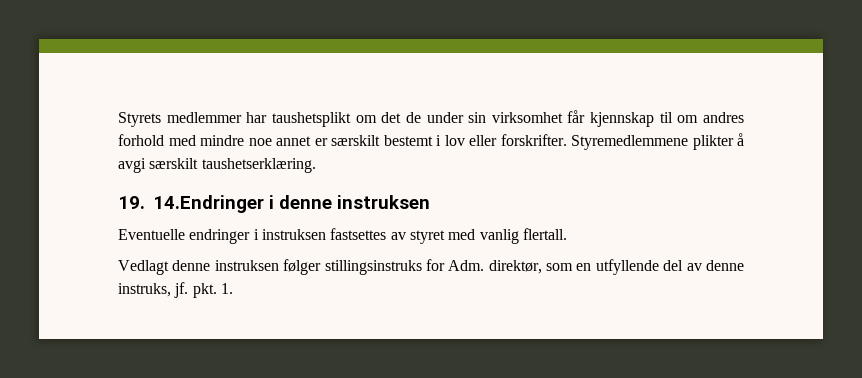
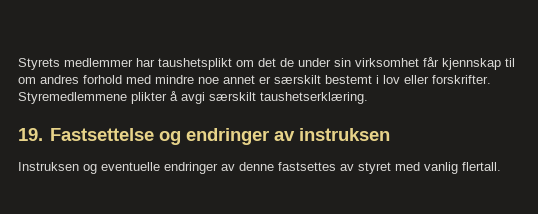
[153,195,430,213] [118,229,326,244] 14.Endringer i denne instruksen // Eventuelle endringer i instruksen -> [49,128,390,145] [18,162,274,174] Fastsettelse og endringer av instruksen // Instruksen og eventuelle endringer av denne
[118,259,745,275] [118,282,233,298] // Vedlagt denne instruksen følger stillingsinstruks for Adm. direktør, som en utfyllende del av denne instruks, jf. pkt. 1. -> (501, 166) none

